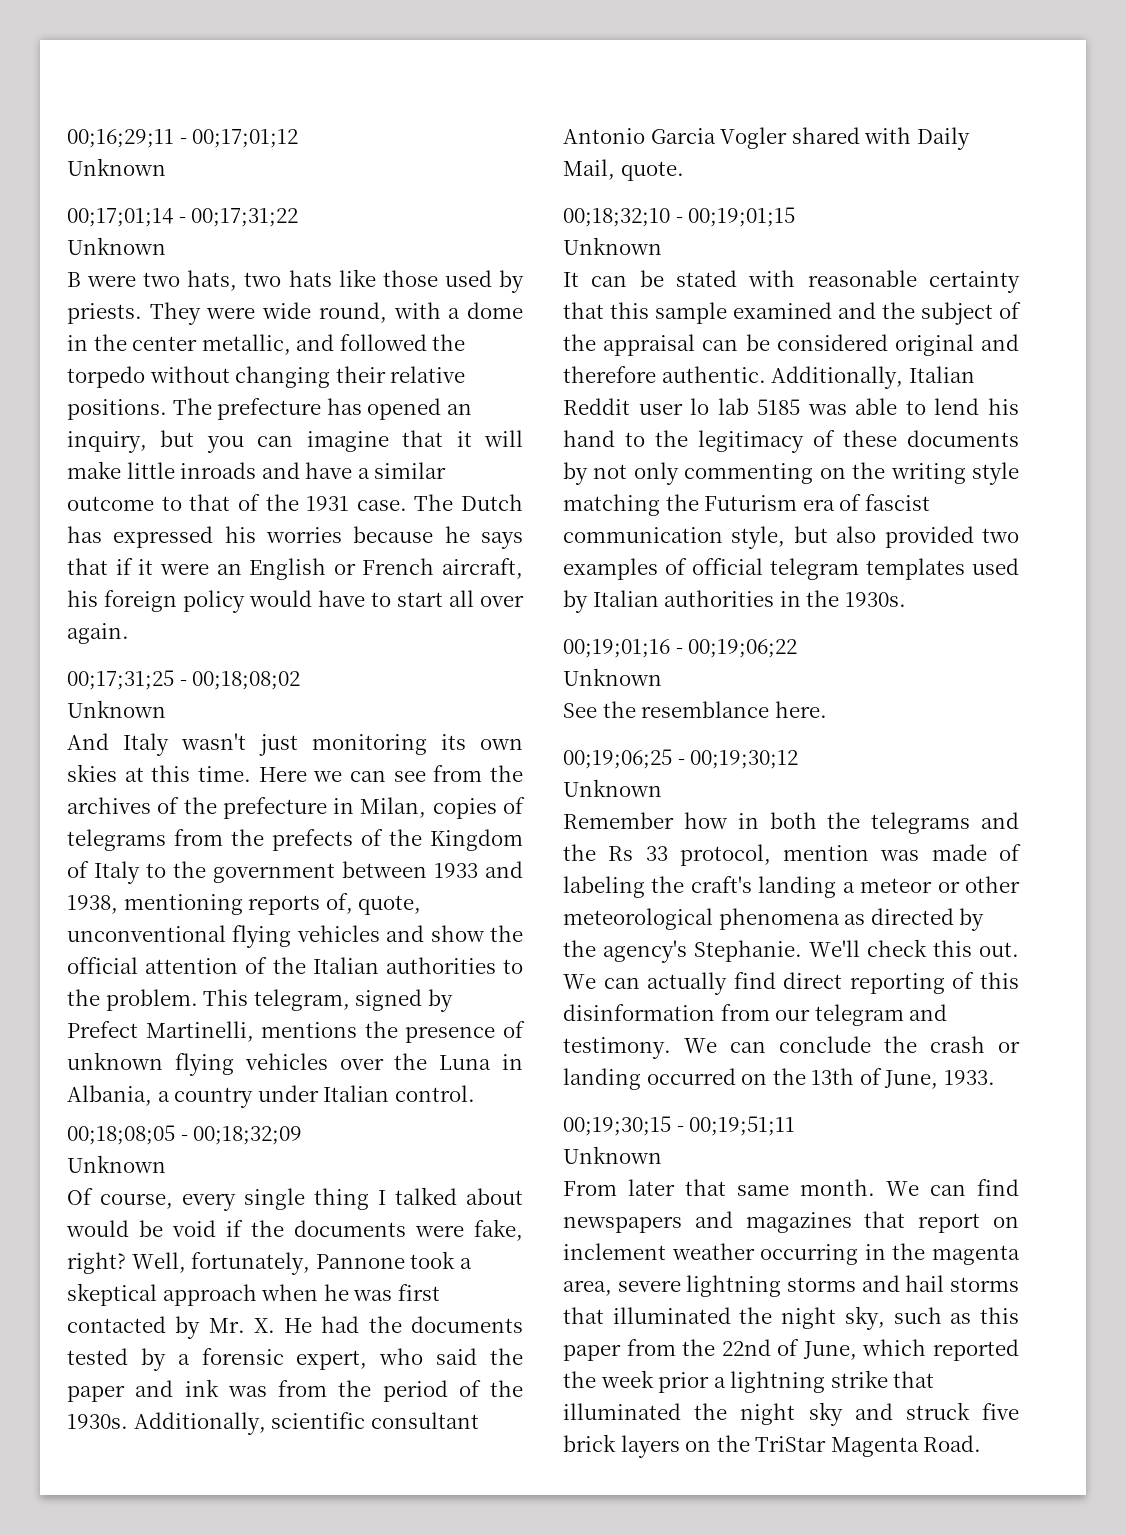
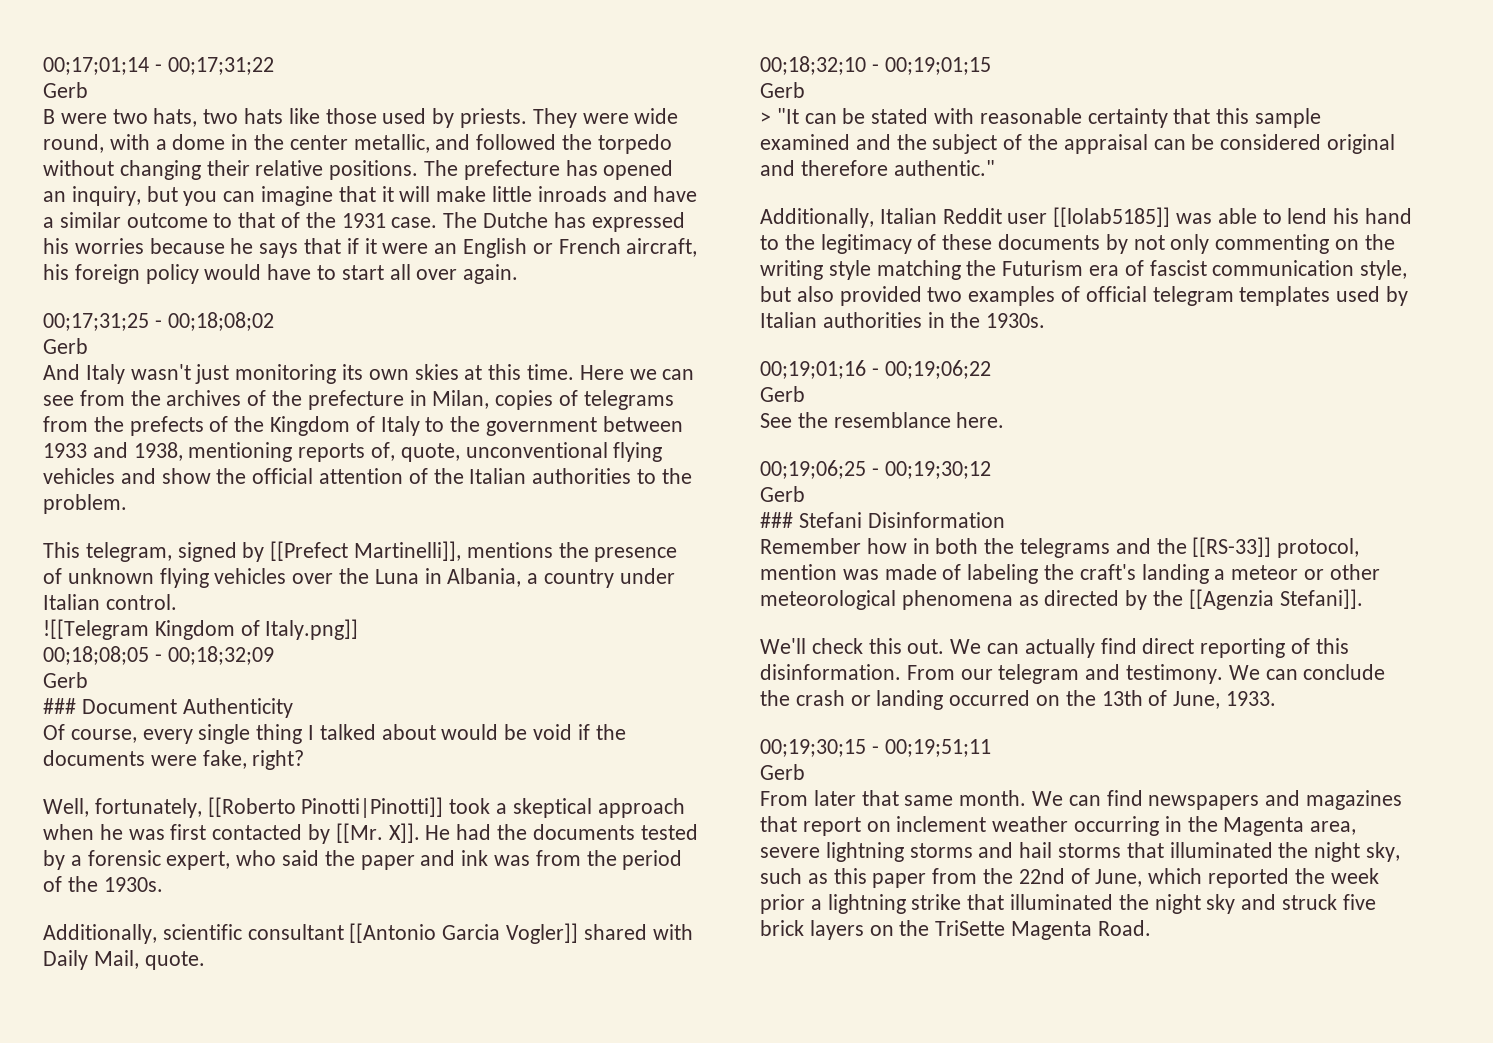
[67,129,299,148] [67,158,166,176] 00;16;29;11 - 00;17;01;12 // Unknown // -> (43, 66) none
[67,237,166,255] Unknown -> [43,82,88,98] Gerb
[461,494,523,511] Dutch -> [483,212,549,228] Dutche
[67,700,166,718] Unknown -> [43,338,88,354] Gerb
(198, 1000) none -> (127, 504) //
[67,1021,254,1042] Prefect Martinelli, -> [270,541,462,561] [[Prefect Martinelli]],
(475, 1093) none -> [43,619,359,640] // ![[Telegram Kingdom of Italy.png]]
[67,1155,166,1173] Unknown -> [43,672,88,688] [43,698,293,718] Gerb // ### Document Authenticity
(126, 1263) none -> (305, 760) //
[315,1254,405,1269] Pannone -> [207,797,444,818] [[Roberto Pinotti|Pinotti]]
[208,1318,275,1333] Mr. X. -> [335,823,420,843] [[Mr. X]].
(128, 1421) none -> (163, 884) //
[563,127,788,149] Antonio Garcia Vogler -> [349,923,579,944] [[Antonio Garcia Vogler]]
[563,237,662,255] [563,272,579,287] Unknown // It -> [760,82,805,98] [760,108,799,124] Gerb // > "It
[661,366,766,383] authentic. -> [893,160,995,176] authentic." //
[690,398,801,415] lo lab 5185 -> [1053,207,1171,227] [[lolab5185]]
[563,668,662,686] Unknown -> [760,386,805,402] Gerb
[563,779,662,797] Unknown -> [760,486,805,502] [760,512,1005,528] Gerb // ### Stefani Disinformation
[608,846,668,861] Rs 33 -> [1192,537,1272,557] [[RS-33]]
[603,940,802,963] agency's Stephanie. -> [1188,589,1363,610] [[Agenzia Stefani]]. //
[563,1004,770,1021] disinformation from -> [760,664,955,680] disinformation. From
[563,1146,662,1164] Unknown -> [760,764,805,780] Gerb
[932,1245,1020,1265] magenta -> [1223,817,1305,836] Magenta
[755,1436,827,1452] TriStar -> [935,920,1006,936] TriSette

